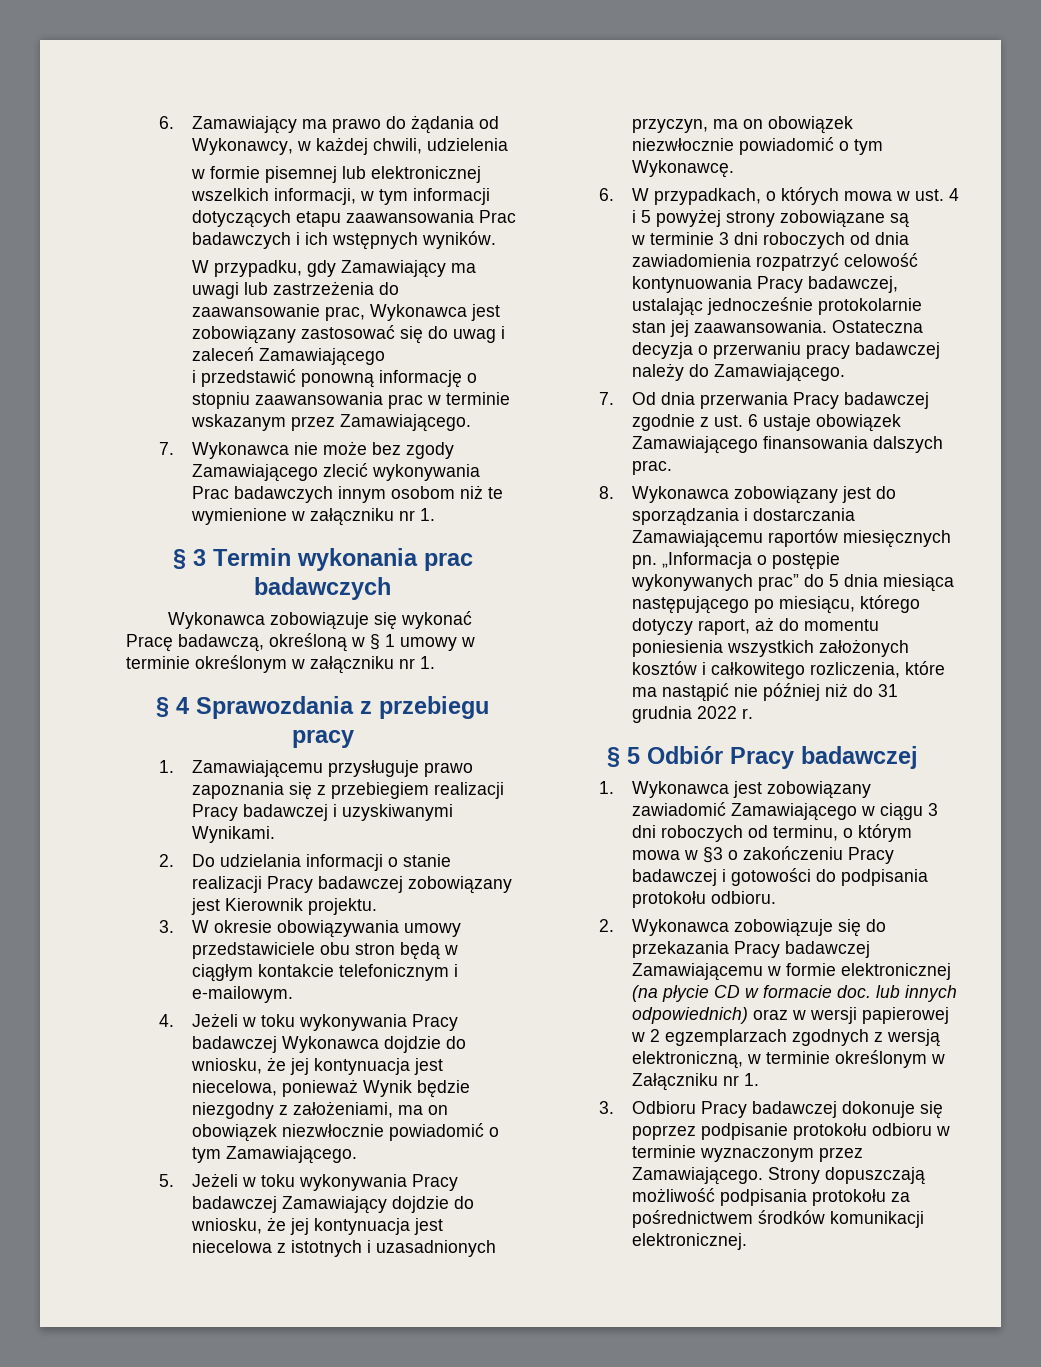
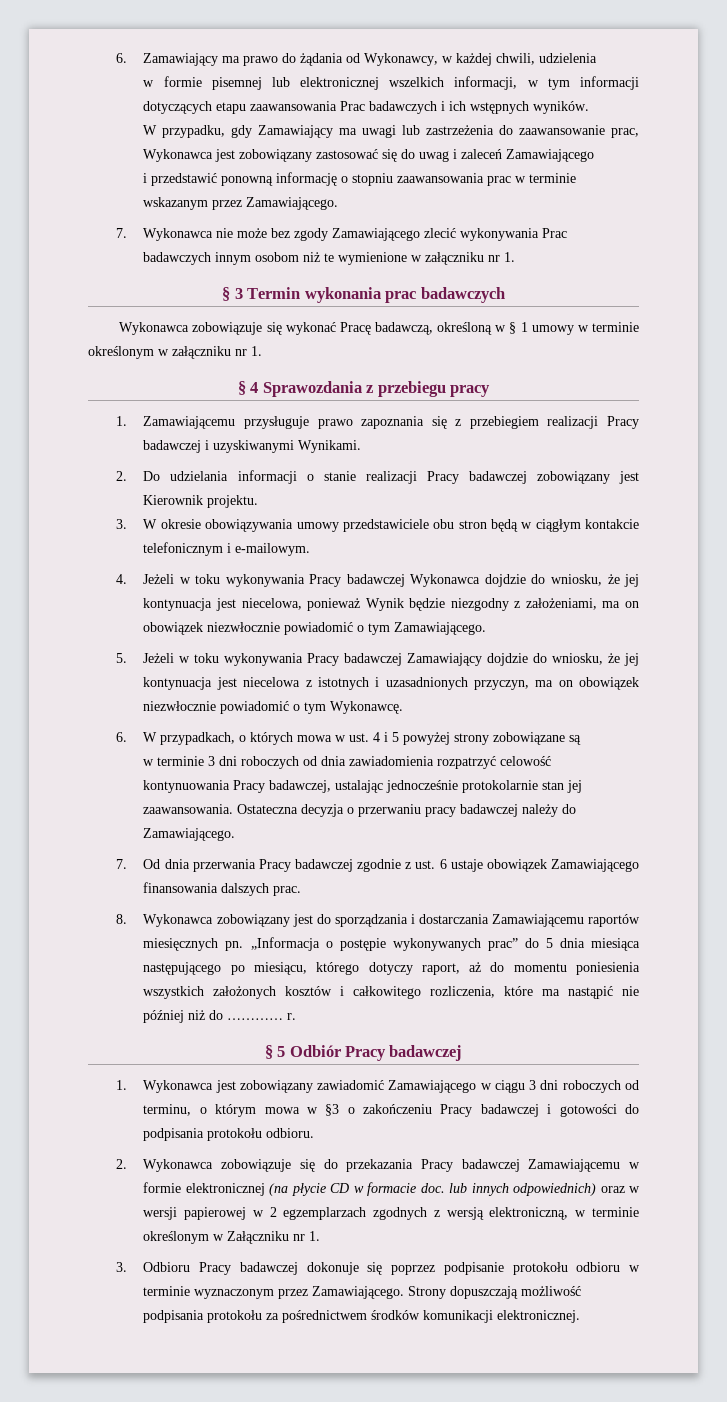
[877,684,898,697] [631,706,737,723] 31 grudnia 2022 -> [227,1018,284,1020] …………

